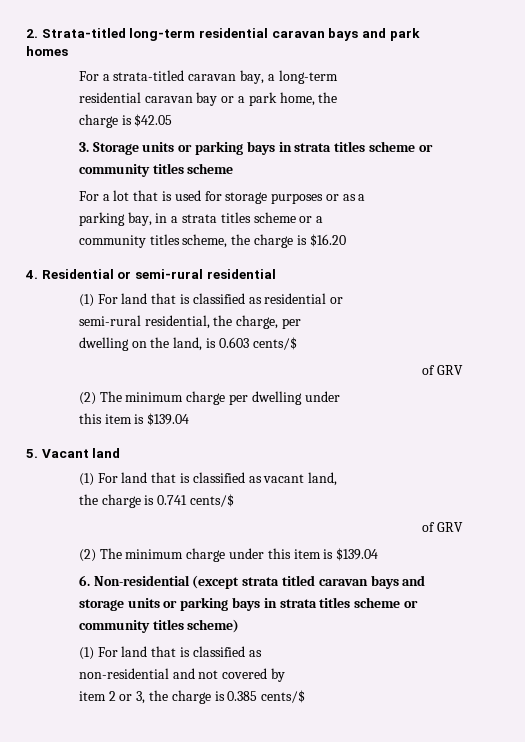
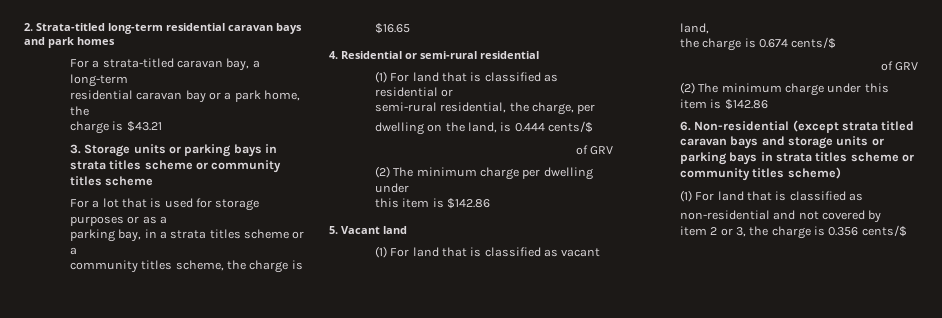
[134,114,173,127] $42.05 -> [126,121,162,132] $43.21
[309,234,346,247] $16.20 -> [374,23,410,34] $16.65
[218,337,249,348] 0.603 -> [514,123,545,132] 0.444
[147,413,190,426] $139.04 -> [446,198,490,209] $142.86
[157,495,188,505] 0.741 -> [758,39,788,48] 0.674
[336,548,379,561] $139.04 -> [724,99,768,110] $142.86
[227,691,258,701] 0.385 -> [828,227,859,236] 0.356

